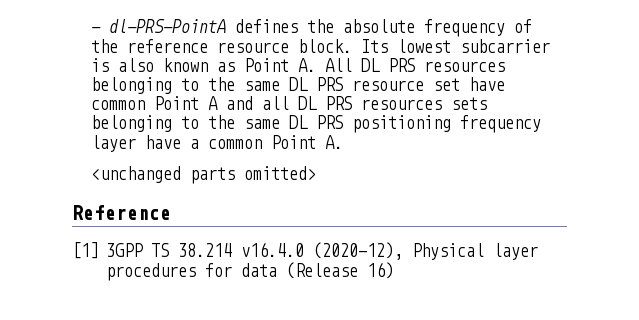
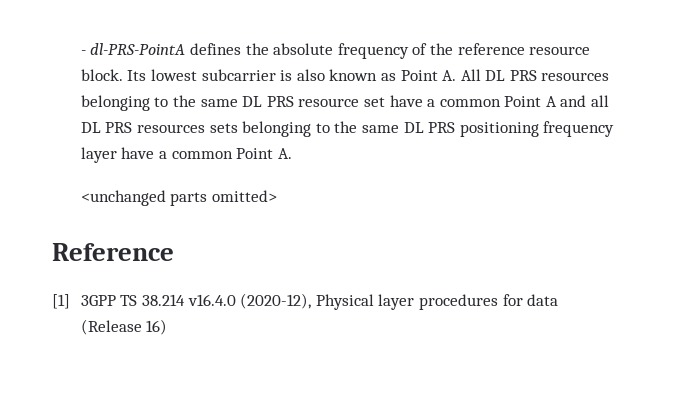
(505, 84) none -> [427,99,436,107] a

